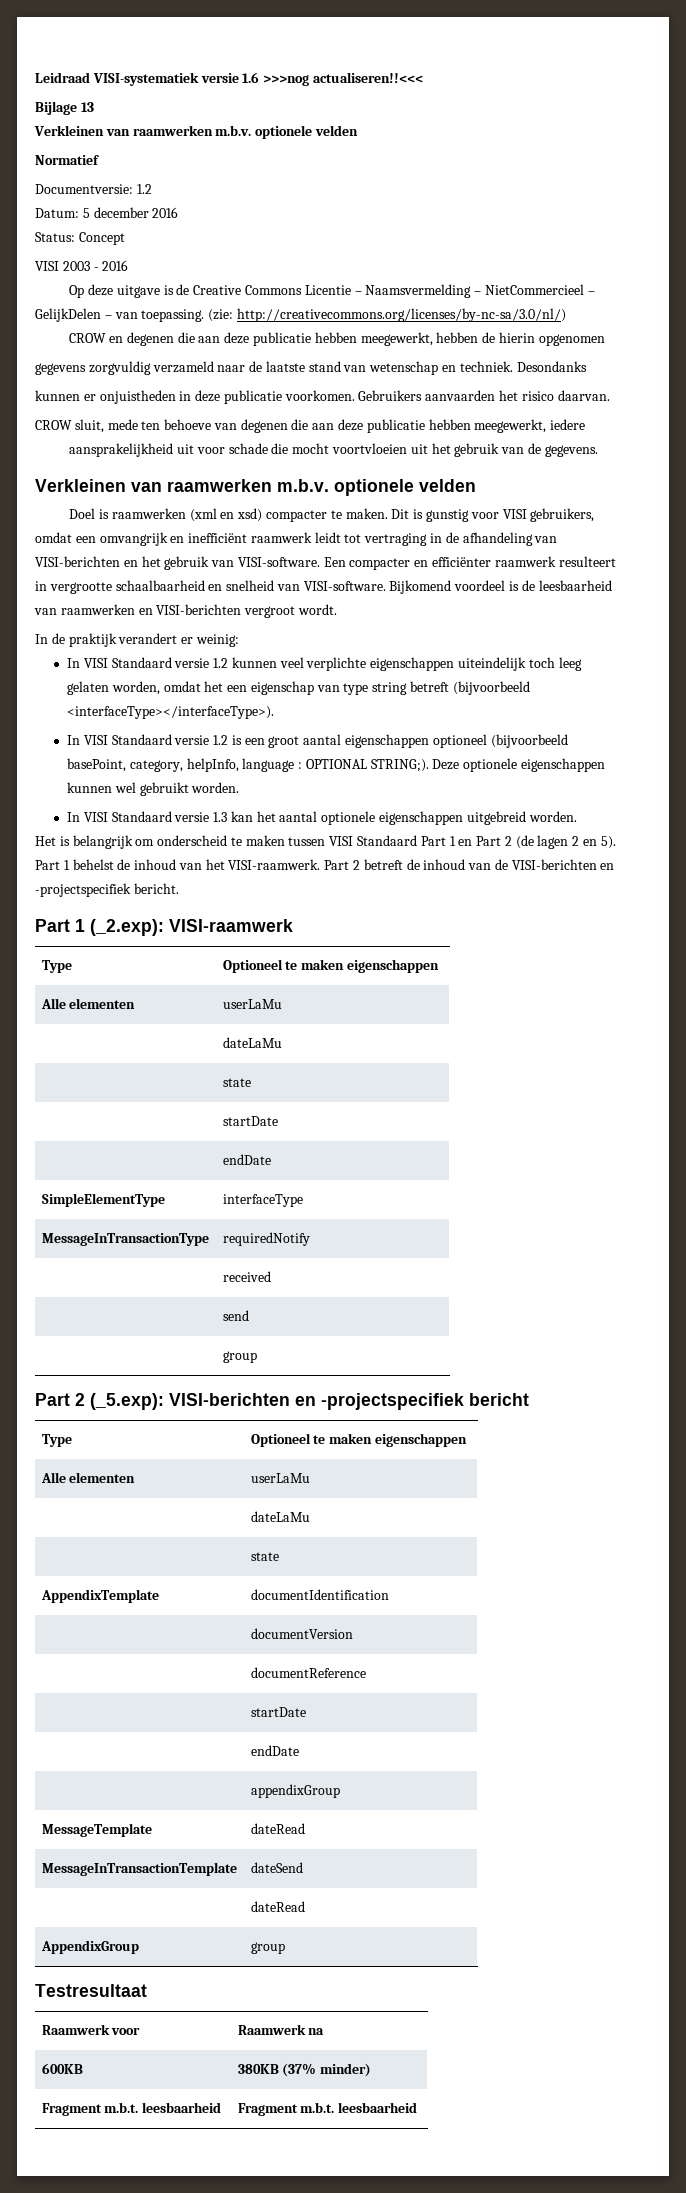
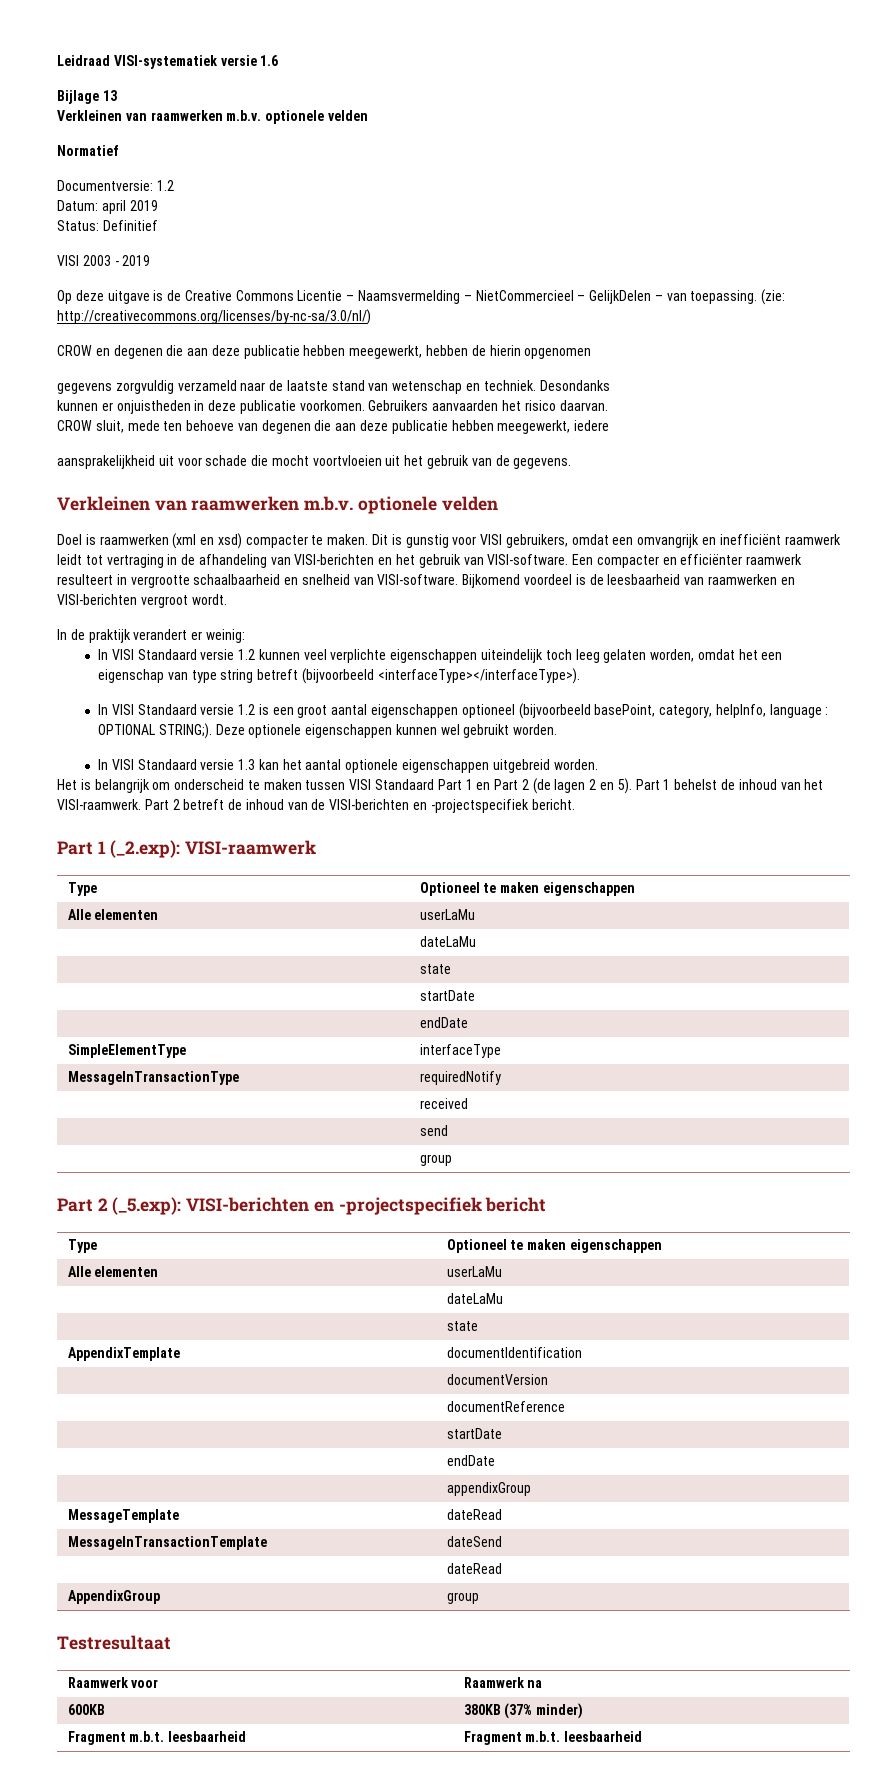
[263,72,423,86] >>>nog actualiseren!!<<< -> (279, 60) none
[82,207,179,218] 5 december 2016 -> [101,200,158,214] april 2019
[78,232,125,245] Concept -> [102,220,158,231] Definitief
[102,260,129,271] 2016 -> [122,255,151,266] 2019

